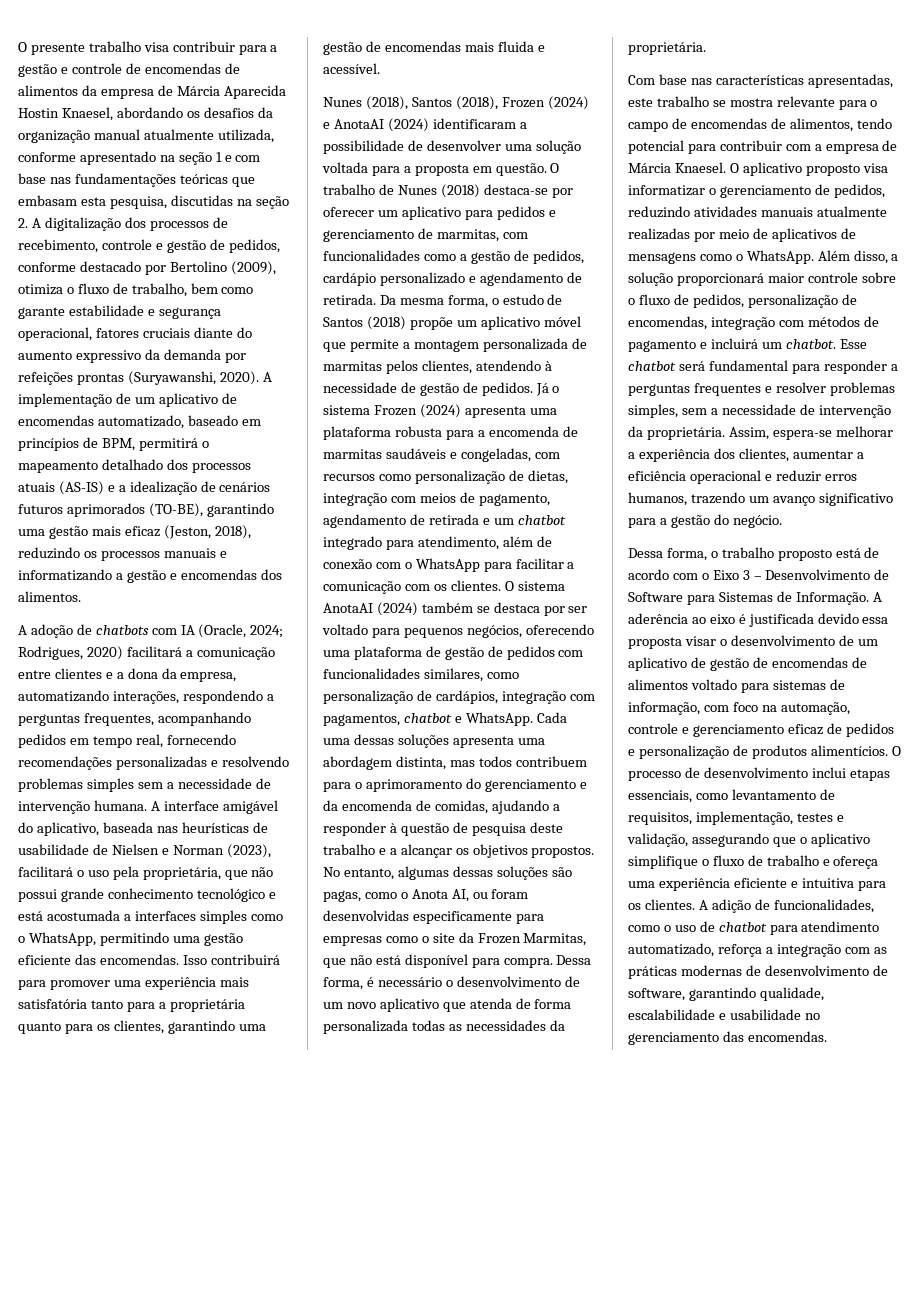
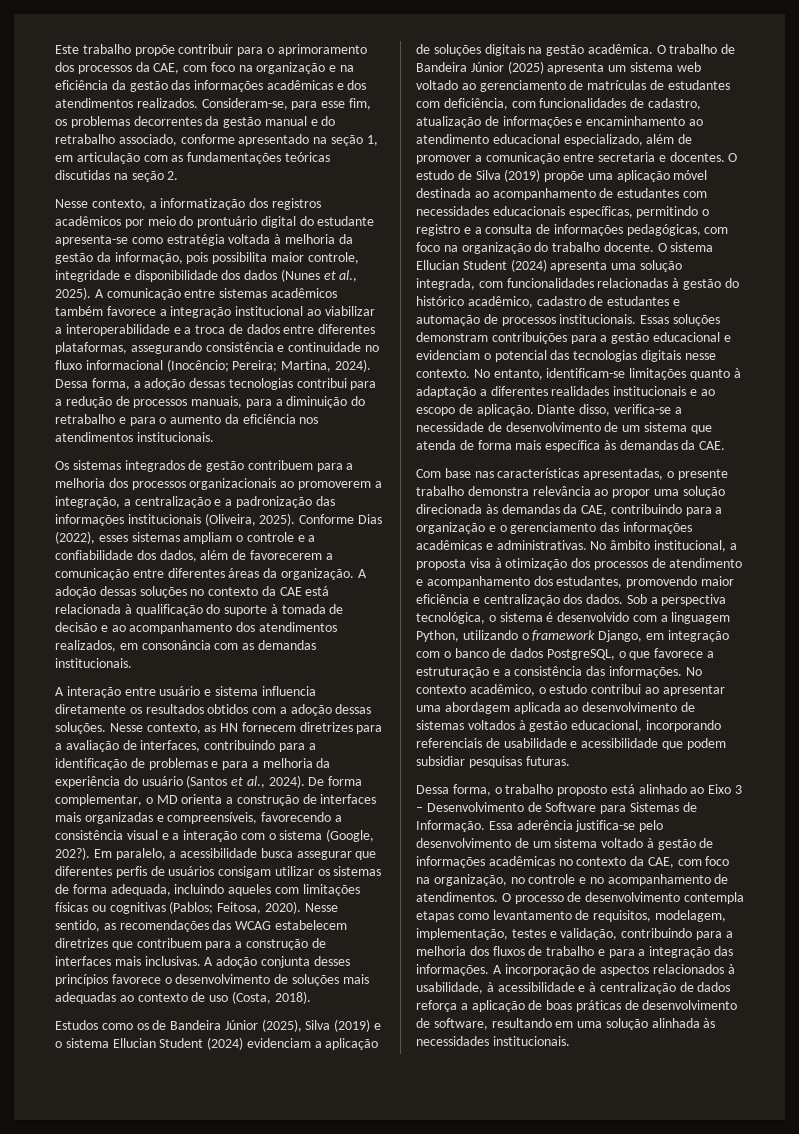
[18,41,278,55] [18,63,240,77] [18,85,286,99] [18,107,273,121] [18,129,274,143] [18,151,261,165] [18,173,255,187] [18,195,289,209] [18,217,228,231] [18,239,280,253] [18,261,276,275] [18,283,254,297] [18,305,221,319] [18,327,252,341] [18,349,246,363] [18,371,272,385] [18,393,237,407] [18,415,261,429] [18,437,209,451] [18,459,251,473] [18,481,271,495] [18,503,274,517] [18,525,251,539] [18,547,227,561] [18,569,282,583] [18,591,81,602] [18,624,284,638] [18,646,275,660] [18,668,237,682] [18,690,274,704] [18,712,251,726] [18,734,236,748] [18,756,289,770] [18,778,271,792] [18,800,278,814] [18,822,268,836] [18,844,271,858] [18,866,274,880] [18,888,276,902] [18,910,283,924] [18,932,243,946] [18,954,280,965] [18,977,249,990] [18,999,245,1012] [18,1020,266,1034] [323,41,545,55] [323,63,380,74] [323,96,589,110] [323,118,527,132] [323,140,581,154] [322,162,560,176] [323,184,573,198] [323,206,556,220] [323,228,528,242] [323,250,584,264] [323,272,582,286] [323,294,563,308] [323,316,581,330] [323,338,587,352] [323,360,552,374] [323,382,560,396] [323,404,557,418] [323,426,578,440] [323,448,560,462] [323,470,568,484] [323,492,550,506] [323,514,566,528] [323,536,552,550] [323,558,575,572] [323,580,565,594] [323,602,588,616] [322,624,594,638] [323,646,584,660] [323,668,519,682] [323,690,595,704] [323,712,567,726] [323,734,545,748] [323,756,587,770] [323,778,587,792] [323,800,560,814] [323,822,563,836] [323,844,595,858] [323,866,572,880] [323,889,529,902] [323,910,544,924] [323,932,587,946] [323,954,592,968] [323,976,580,990] [323,998,439,1012] O presente trabalho visa contribuir para a gestão e controle de encomendas de alimentos da empresa de Márcia Aparecida Hostin Knaesel, abordando os desafios da organização manual atualmente utilizada, conforme apresentado na seção 1 e com base nas fundamentações teóricas que embasam esta pesquisa, discutidas na seção 2. A digitalização dos processos de recebimento, controle e gestão de pedidos, conforme destacado por Bertolino (2009), otimiza o fluxo de trabalho, bem como garante estabilidade e segurança operacional, fatores cruciais diante do aumento expressivo da demanda por refeições prontas (Suryawanshi, 2020). A implementação de um aplicativo de encomendas automatizado, baseado em princípios de BPM, permitirá o mapeamento detalhado dos processos atuais (AS-IS) e a idealização de cenários futuros aprimorados (TO-BE), garantindo uma gestão mais eficaz (Jeston, 2018), reduzindo os processos manuais e informatizando a gestão e encomendas dos alimentos. // A adoção de chatbots com IA (Oracle, 2024; Rodrigues, 2020) facilitará a comunicação entre clientes e a dona da empresa, automatizando interações, respondendo a perguntas frequentes, acompanhando pedidos em tempo real, fornecendo recomendações personalizadas e resolvendo problemas simples sem a necessidade de intervenção humana. A interface amigável do aplicativo, baseada nas heurísticas de usabilidade de Nielsen e Norman (2023), facilitará o uso pela proprietária, que não possui grande conhecimento tecnológico e está acostumada a interfaces simples como o WhatsApp, permitindo uma gestão eficiente das encomendas. Isso contribuirá para promover uma experiência mais satisfatória tanto para a proprietária quanto para os clientes, garantindo uma gestão de encomendas mais fluida e acessível. // Nunes (2018), Santos (2018), Frozen (2024) e AnotaAI (2024) identificaram a possibilidade de desenvolver uma solução voltada para a proposta em questão. O trabalho de Nunes (2018) destaca-se por oferecer um aplicativo para pedidos e gerenciamento de marmitas, com funcionalidades como a gestão de pedidos, cardápio personalizado e agendamento de retirada. Da mesma forma, o estudo de Santos (2018) propõe um aplicativo móvel que permite a montagem personalizada de marmitas pelos clientes, atendendo à necessidade de gestão de pedidos. Já o sistema Frozen (2024) apresenta uma plataforma robusta para a encomenda de marmitas saudáveis e congeladas, com recursos como personalização de dietas, integração com meios de pagamento, agendamento de retirada e um chatbot integrado para atendimento, além de conexão com o WhatsApp para facilitar a comunicação com os clientes. O sistema AnotaAI (2024) também se destaca por ser voltado para pequenos negócios, oferecendo uma plataforma de gestão de pedidos com funcionalidades similares, como personalização de cardápios, integração com pagamentos, chatbot e WhatsApp. Cada uma dessas soluções apresenta uma abordagem distinta, mas todos contribuem para o aprimoramento do gerenciamento e da encomenda de comidas, ajudando a responder à questão de pesquisa deste trabalho e a alcançar os objetivos propostos. No entanto, algumas dessas soluções são pagas, como o Anota AI, ou foram desenvolvidas especificamente para empresas como o site da Frozen Marmitas, que não está disponível para compra. Dessa forma, é necessário o desenvolvimento de um novo aplicativo -> [55,44,367,56] [55,62,355,74] [55,80,367,92] [55,98,371,110] [55,116,336,128] [55,134,378,146] [55,152,330,164] [55,170,179,182] [55,198,321,210] [55,216,375,228] [55,234,353,246] [55,252,359,264] [55,269,358,282] [55,287,337,300] [55,306,375,318] [55,324,376,336] [55,342,379,354] [55,359,371,372] [55,378,377,390] [55,396,366,408] [55,414,319,426] [55,432,214,442] [55,460,354,472] [55,478,382,490] [55,496,335,508] [55,513,382,526] [55,531,316,544] [55,550,333,562] [55,568,367,580] [55,586,330,598] [55,604,344,616] [55,622,337,634] [55,640,316,652] [55,658,132,668] [55,686,316,698] [55,704,372,716] [55,722,383,734] [55,740,316,752] [55,758,331,770] [55,775,363,788] [55,794,377,806] [55,812,342,824] [55,829,375,842] [55,847,377,860] [55,866,382,878] [55,884,360,896] [55,901,338,914] [55,920,347,932] [55,938,326,950] [55,956,350,968] [55,974,369,986] [55,991,311,1004] [55,1019,382,1032] [55,1037,379,1050] [416,44,736,56] [416,61,701,74] [416,80,730,92] [416,98,701,110] [416,116,703,128] [416,134,693,146] [416,152,738,164] [416,169,708,182] [416,188,707,200] [416,206,710,218] [416,224,729,236] [416,242,714,254] [416,259,682,272] [416,278,739,290] [416,296,680,308] [416,314,720,326] [416,332,731,344] [416,350,716,362] [416,368,741,380] [416,386,715,398] [416,404,682,416] [416,422,687,432] Este trabalho propõe contribuir para o aprimoramento dos processos da CAE, com foco na organização e na eficiência da gestão das informações acadêmicas e dos atendimentos realizados. Consideram-se, para esse fim, os problemas decorrentes da gestão manual e do retrabalho associado, conforme apresentado na seção 1, em articulação com as fundamentações teóricas discutidas na seção 2. // Nesse contexto, a informatização dos registros acadêmicos por meio do prontuário digital do estudante apresenta-se como estratégia voltada à melhoria da gestão da informação, pois possibilita maior controle, integridade e disponibilidade dos dados (Nunes et al., 2025). A comunicação entre sistemas acadêmicos também favorece a integração institucional ao viabilizar a interoperabilidade e a troca de dados entre diferentes plataformas, assegurando consistência e continuidade no fluxo informacional (Inocêncio; Pereira; Martina, 2024). Dessa forma, a adoção dessas tecnologias contribui para a redução de processos manuais, para a diminuição do retrabalho e para o aumento da eficiência nos atendimentos institucionais. // Os sistemas integrados de gestão contribuem para a melhoria dos processos organizacionais ao promoverem a integração, a centralização e a padronização das informações institucionais (Oliveira, 2025). Conforme Dias (2022), esses sistemas ampliam o controle e a confiabilidade dos dados, além de favorecerem a comunicação entre diferentes áreas da organização. A adoção dessas soluções no contexto da CAE está relacionada à qualificação do suporte à tomada de decisão e ao acompanhamento dos atendimentos realizados, em consonância com as demandas institucionais. // A interação entre usuário e sistema influencia diretamente os resultados obtidos com a adoção dessas soluções. Nesse contexto, as HN fornecem diretrizes para a avaliação de interfaces, contribuindo para a identificação de problemas e para a melhoria da experiência do usuário (Santos et al., 2024). De forma complementar, o MD orienta a construção de interfaces mais organizadas e compreensíveis, favorecendo a consistência visual e a interação com o sistema (Google, 202?). Em paralelo, a acessibilidade busca assegurar que diferentes perfis de usuários consigam utilizar os sistemas de forma adequada, incluindo aqueles com limitações físicas ou cognitivas (Pablos; Feitosa, 2020). Nesse sentido, as recomendações das WCAG estabelecem diretrizes que contribuem para a construção de interfaces mais inclusivas. A adoção conjunta desses princípios favorece o desenvolvimento de soluções mais adequadas ao contexto de uso (Costa, 2018). // Estudos como os de Bandeira Júnior (2025), Silva (2019) e o sistema Ellucian Student (2024) evidenciam a aplicação de soluções digitais na gestão acadêmica. O trabalho de Bandeira Júnior (2025) apresenta um sistema web voltado ao gerenciamento de matrículas de estudantes com deficiência, com funcionalidades de cadastro, atualização de informações e encaminhamento ao atendimento educacional especializado, além de promover a comunicação entre secretaria e docentes. O estudo de Silva (2019) propõe uma aplicação móvel destinada ao acompanhamento de estudantes com necessidades educacionais específicas, permitindo o registro e a consulta de informações pedagógicas, com foco na organização do trabalho docente. O sistema Ellucian Student (2024) apresenta uma solução integrada, com funcionalidades relacionadas à gestão do histórico acadêmico, cadastro de estudantes e automação de processos institucionais. Essas soluções demonstram contribuições para a gestão educacional e evidenciam o potencial das tecnologias digitais nesse contexto. No entanto, identificam-se limitações quanto à adaptação a diferentes realidades institucionais e ao escopo de aplicação. Diante disso, verifica-se a necessidade de desenvolvimento de um sistema
[323,1020,565,1034] [628,42,706,55] personalizada todas as necessidades da proprietária. -> [515,440,726,452] mais específica às demandas da CAE.
[628,96,878,110] [628,118,892,132] [628,140,898,154] [628,162,888,176] [628,184,885,198] [628,206,887,218] [628,228,856,242] [628,250,899,264] [628,272,896,286] [628,294,857,308] [628,316,879,330] [628,338,867,352] [628,360,898,374] [628,382,895,396] [628,404,891,418] [628,426,893,440] [628,448,864,462] [628,470,857,484] [628,492,893,506] [628,514,782,528] este trabalho se mostra relevante para o campo de encomendas de alimentos, tendo potencial para contribuir com a empresa de Márcia Knaesel. O aplicativo proposto visa informatizar o gerenciamento de pedidos, reduzindo atividades manuais atualmente realizadas por meio de aplicativos de mensagens como o WhatsApp. Além disso, a solução proporcionará maior controle sobre o fluxo de pedidos, personalização de encomendas, integração com métodos de pagamento e incluirá um chatbot. Esse chatbot será fundamental para responder a perguntas frequentes e resolver problemas simples, sem a necessidade de intervenção da proprietária. Assim, espera-se melhorar a experiência dos clientes, aumentar a eficiência operacional e reduzir erros humanos, trazendo um avanço significativo para a gestão do negócio. -> [666,469,728,480] [416,486,725,498] [416,504,723,516] [416,522,692,534] [416,540,737,552] [416,558,743,570] [416,576,734,588] [416,594,727,606] [416,612,731,624] [416,630,729,642] [416,648,715,660] [416,666,702,678] [416,684,725,696] [416,702,695,714] [416,720,721,732] [416,738,726,750] [416,756,570,768] o presente trabalho demonstra relevância ao propor uma solução direcionada às demandas da CAE, contribuindo para a organização e o gerenciamento das informações acadêmicas e administrativas. No âmbito institucional, a proposta visa à otimização dos processos de atendimento e acompanhamento dos estudantes, promovendo maior eficiência e centralização dos dados. Sob a perspectiva tecnológica, o sistema é desenvolvido com a linguagem Python, utilizando o framework Django, em integração com o banco de dados PostgreSQL, o que favorece a estruturação e a consistência das informações. No contexto acadêmico, o estudo contribui ao apresentar uma abordagem aplicada ao desenvolvimento de sistemas voltados à gestão educacional, incorporando referenciais de usabilidade e acessibilidade que podem subsidiar pesquisas futuras.
[864,547,880,558] [628,569,709,580] de acordo com o -> [638,784,705,794] alinhado ao
[872,592,882,602] [628,613,889,627] [628,635,878,649] [628,657,867,671] [628,679,845,693] [628,702,850,715] [628,723,894,737] [628,745,888,759] A aderência ao eixo é justificada devido essa proposta visar o desenvolvimento de um aplicativo de gestão de encomendas de alimentos voltado para sistemas de informação, com foco na automação, controle e gerenciamento eficaz de pedidos e personalização de produtos alimentícios. -> [488,820,664,832] [416,838,714,850] [416,856,730,868] [416,874,729,886] [416,892,498,902] Essa aderência justifica-se pelo desenvolvimento de um sistema voltado à gestão de informações acadêmicas no contexto da CAE, com foco na organização, no controle e no acompanhamento de atendimentos.
[811,767,890,781] [628,790,692,803] inclui etapas essenciais, -> [683,892,744,904] [416,911,454,922] contempla etapas
(692, 818) none -> [654,910,726,922] modelagem,
[691,833,870,847] [628,855,879,869] [628,878,886,891] [628,899,874,913] [628,921,880,935] [628,943,887,957] [628,965,888,979] [628,987,824,1001] [628,1009,820,1020] [628,1031,827,1045] assegurando que o aplicativo simplifique o fluxo de trabalho e ofereça uma experiência eficiente e intuitiva para os clientes. A adição de funcionalidades, como o uso de chatbot para atendimento automatizado, reforça a integração com as práticas modernas de desenvolvimento de software, garantindo qualidade, escalabilidade e usabilidade no gerenciamento das encomendas. -> [621,928,733,940] [416,946,734,958] [416,964,735,976] [416,982,731,994] [416,1000,738,1012] [416,1018,716,1030] [416,1036,570,1046] contribuindo para a melhoria dos fluxos de trabalho e para a integração das informações. A incorporação de aspectos relacionados à usabilidade, à acessibilidade e à centralização de dados reforça a aplicação de boas práticas de desenvolvimento de software, resultando em uma solução alinhada às necessidades institucionais.

